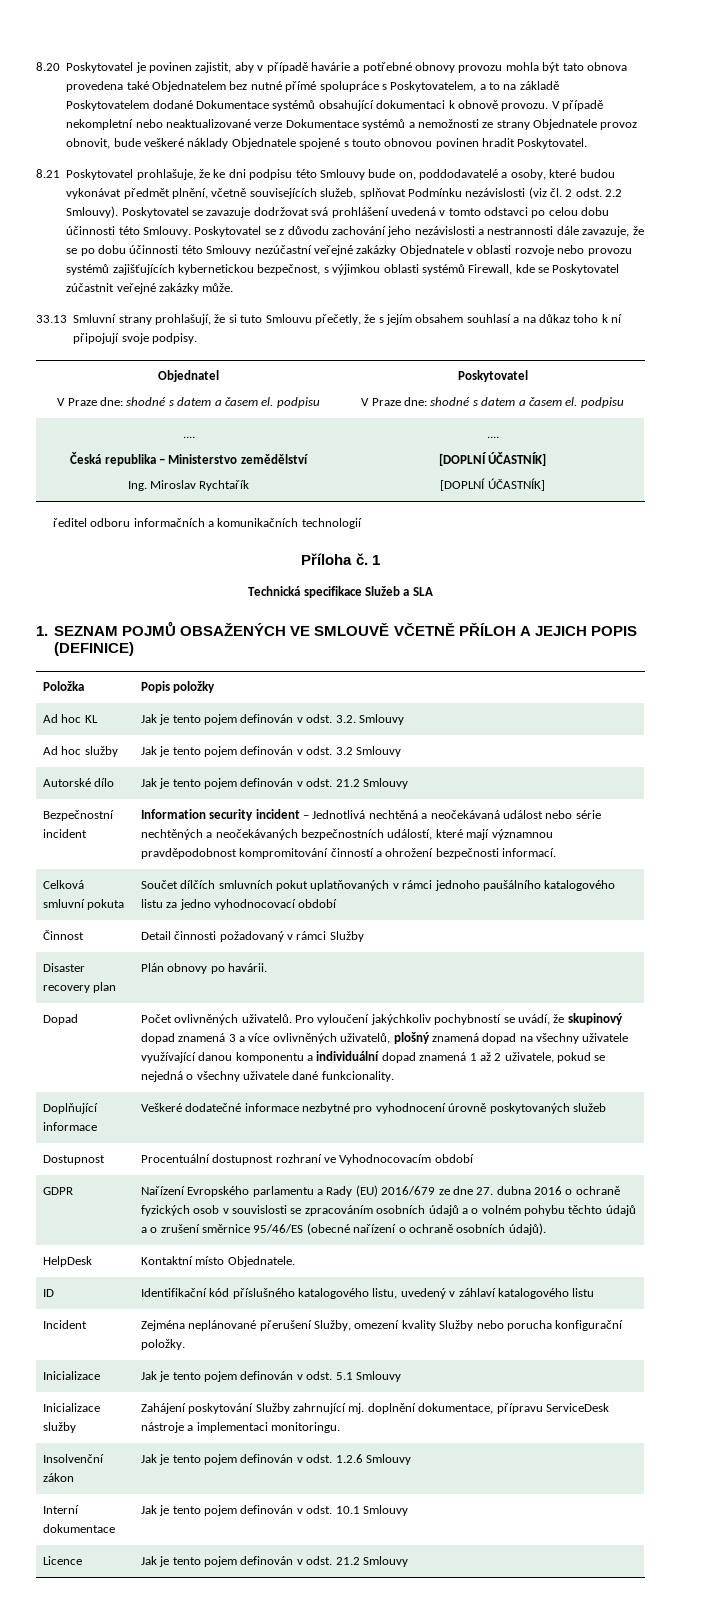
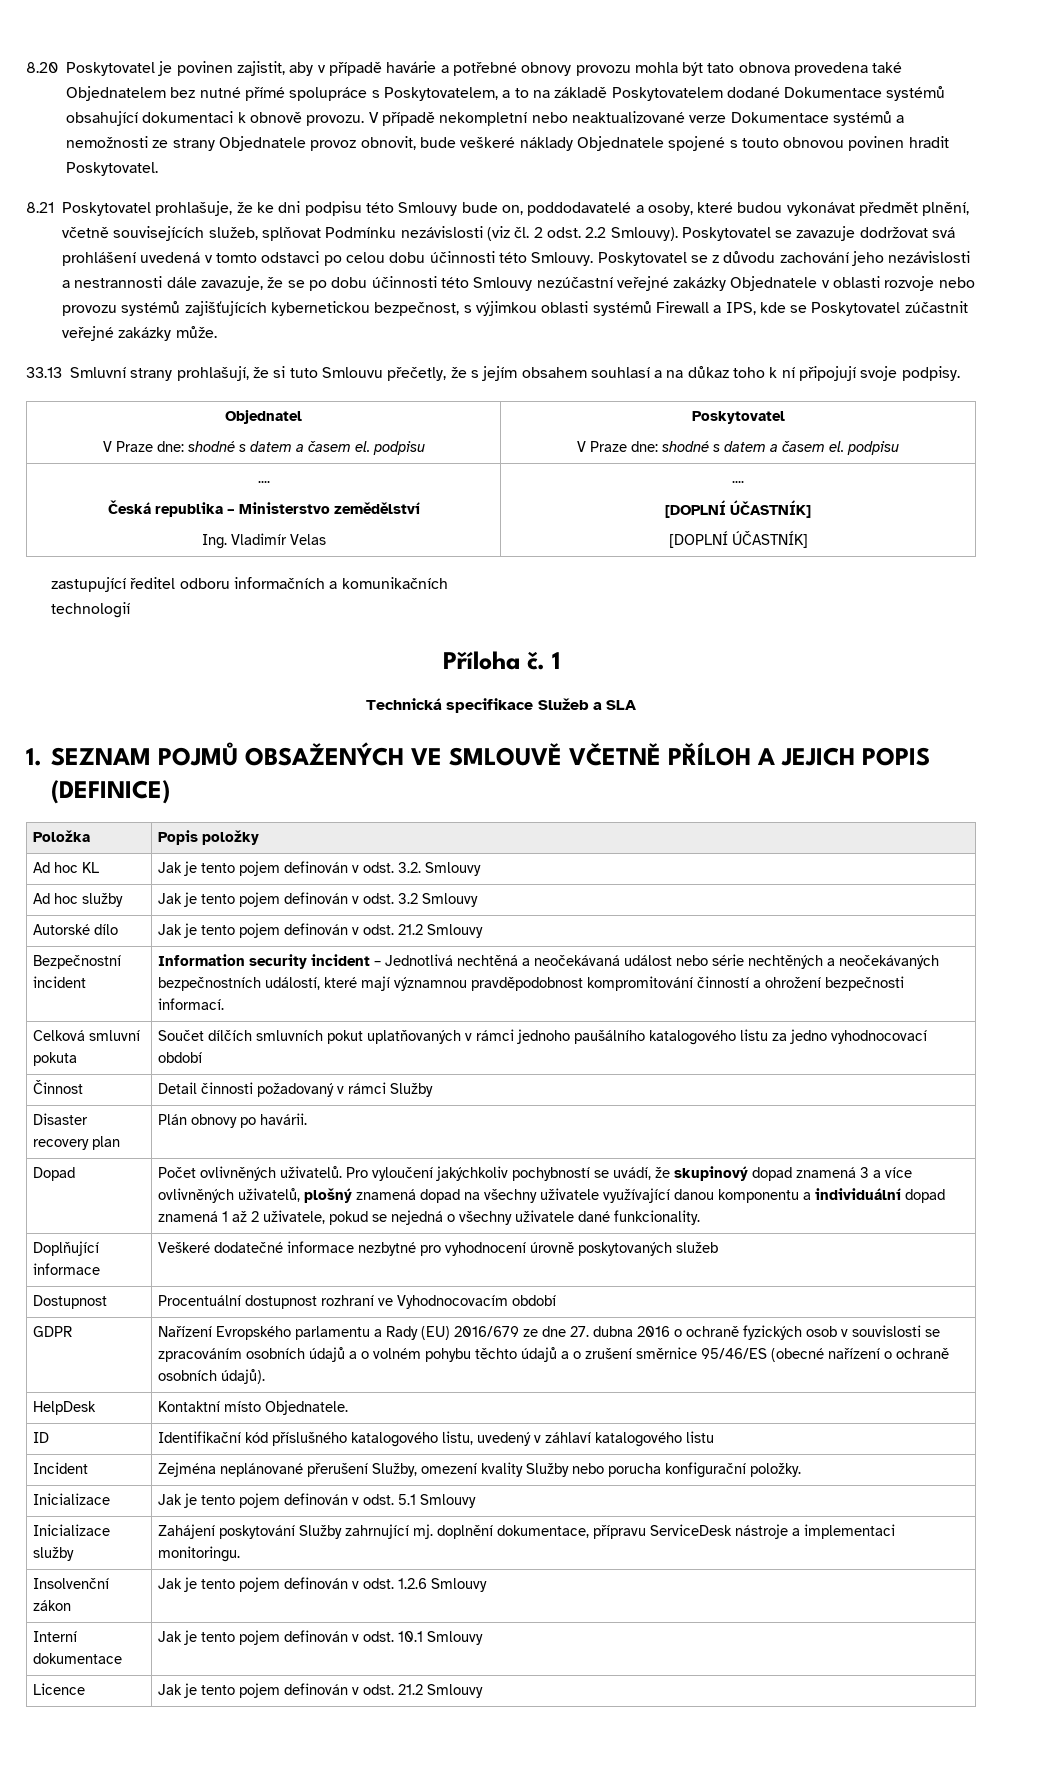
[468,264,513,275] Firewall, -> [655,301,756,315] Firewall a IPS,
[150,480,250,491] Miroslav Rychtařík -> [230,533,326,545] Vladimír Velas
(545, 484) none -> [51,577,127,592] zastupující
(299, 522) none -> (448, 583) //

